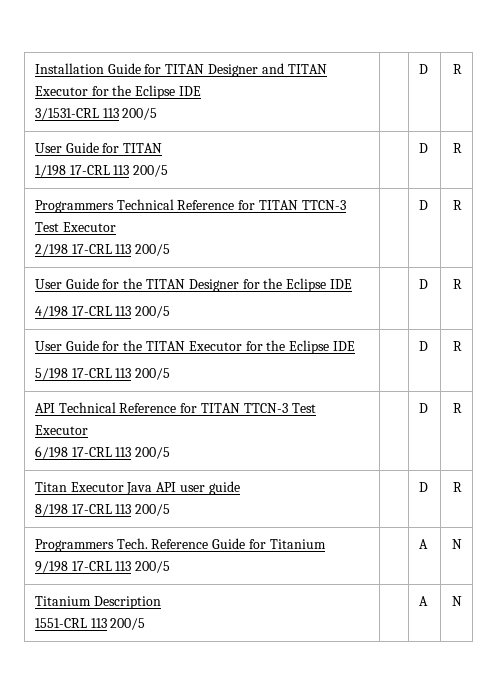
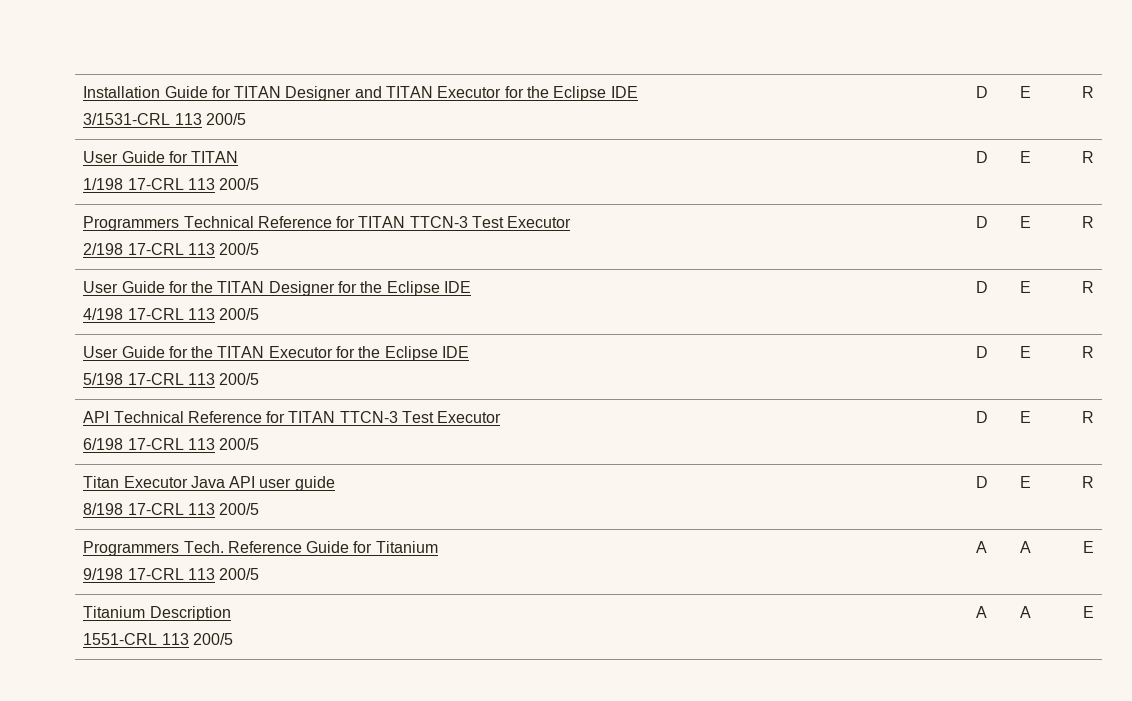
[418,64,428,74] | D -> [976,86,989,98] [1020,86,1032,98] D | E
[418,143,428,153] | D -> [976,151,989,163] [1020,151,1032,163] D | E
[418,200,428,210] | D -> [976,216,989,228] [1020,216,1032,228] D | E
[418,279,428,289] | D -> [976,281,989,293] [1020,281,1032,293] D | E
[418,341,428,351] | D -> [976,346,989,358] [1020,346,1032,358] D | E
[418,403,428,413] | D -> [976,411,989,423] [1020,411,1032,423] D | E
[418,482,428,492] | D -> [976,476,989,488] [1020,476,1032,488] D | E
[418,539,428,549] [452,539,463,549] | A | N -> [976,541,988,553] [1020,541,1032,553] [1082,541,1094,553] A | A | E
[418,596,428,606] [452,596,463,606] | A | N -> [976,606,988,618] [1020,606,1032,618] [1082,606,1094,618] A | A | E

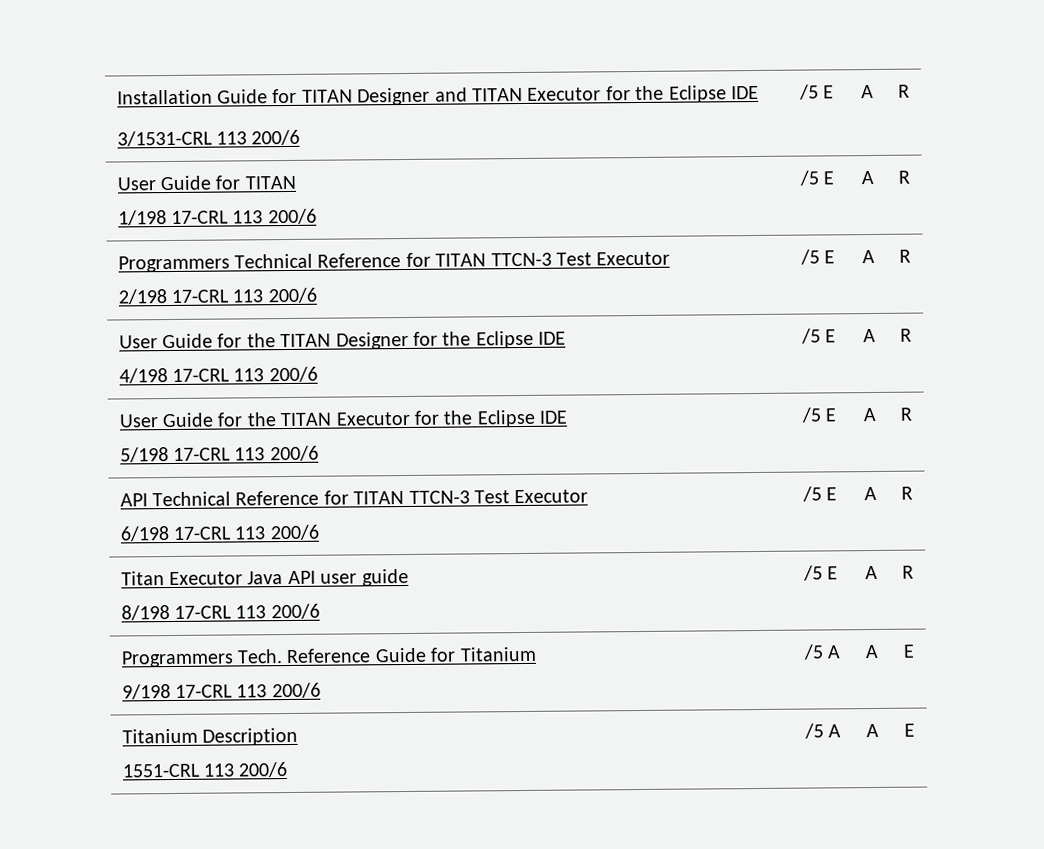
[205,113,246,125] [976,86,989,98] [1020,86,1032,98] 200/5 | D | E -> [251,129,301,146] [798,84,835,100] [860,84,874,99] 200/6 | /5 E | A
[219,178,260,190] [976,151,989,163] [1020,151,1032,163] 200/5 | D | E -> [267,208,317,225] [798,170,835,186] [860,170,874,185] 200/6 | /5 E | A
[219,243,260,255] [976,216,989,228] [1020,216,1032,228] 200/5 | D | E -> [267,287,317,304] [799,249,836,265] [861,249,875,264] 200/6 | /5 E | A
[219,308,260,320] [976,281,989,293] [1020,281,1032,293] 200/5 | D | E -> [268,366,318,383] [800,328,837,344] [862,328,876,343] 200/6 | /5 E | A
[219,373,260,385] [976,346,989,358] [1020,346,1032,358] 200/5 | D | E -> [269,445,319,462] [800,407,837,423] [862,407,876,422] 200/6 | /5 E | A
[219,438,260,450] [976,411,989,423] [1020,411,1032,423] 200/5 | D | E -> [269,524,319,541] [801,486,838,502] [863,486,877,501] 200/6 | /5 E | A
[219,503,260,515] [976,476,989,488] [1020,476,1032,488] 200/5 | D | E -> [270,603,320,620] [802,565,839,581] [864,565,878,580] 200/6 | /5 E | A
[219,568,260,580] 200/5 | -> [271,682,321,699] [802,644,824,660] 200/6 | /5
[192,633,233,645] 200/5 | -> [238,762,289,778] [803,723,824,739] 200/6 | /5

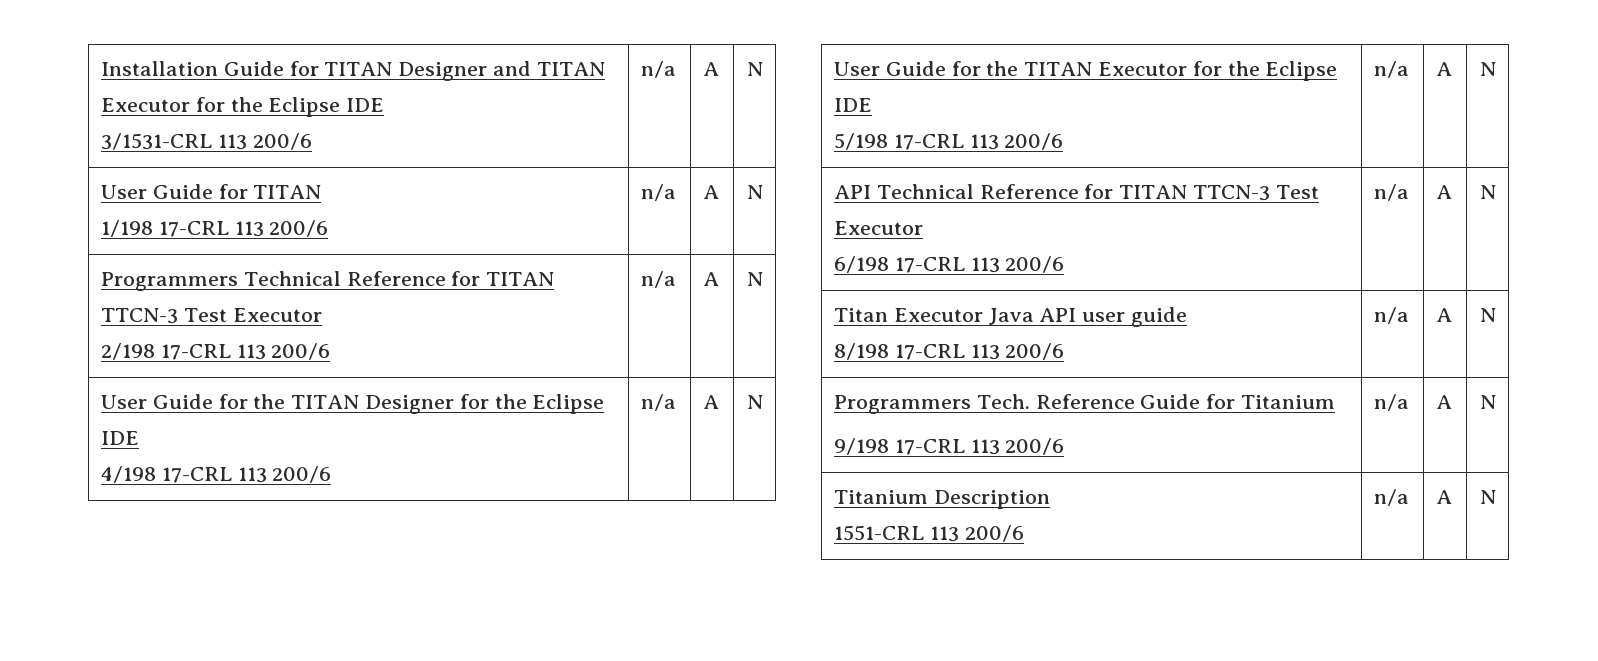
[798,84,835,100] [860,84,874,99] [898,84,911,98] /5 E | A | R -> [640,61,676,78] [702,62,719,76] [747,62,764,76] n/a | A | N
[798,170,835,186] [860,170,874,185] [898,170,911,184] /5 E | A | R -> [640,184,676,201] [702,185,719,199] [747,185,764,199] n/a | A | N
[799,249,836,265] [861,249,875,264] [899,249,912,263] /5 E | A | R -> [640,271,676,288] [702,272,719,286] [747,272,764,286] n/a | A | N
[800,328,837,344] [862,328,876,343] [900,328,913,342] /5 E | A | R -> [640,394,676,411] [702,395,719,409] [747,395,764,409] n/a | A | N
[800,407,837,423] [862,407,876,422] [900,407,913,421] /5 E | A | R -> [1373,61,1409,78] [1435,62,1452,76] [1480,62,1497,76] n/a | A | N
[801,486,838,502] [863,486,877,501] [901,486,914,500] /5 E | A | R -> [1373,184,1409,201] [1435,185,1452,199] [1480,185,1497,199] n/a | A | N
[802,565,839,581] [864,565,878,580] [902,565,915,579] /5 E | A | R -> [1373,307,1409,324] [1435,308,1452,322] [1480,308,1497,322] n/a | A | N
[802,644,842,660] [864,644,879,659] [903,644,916,658] /5 A | A | E -> [1373,394,1409,411] [1435,395,1452,409] [1480,395,1497,409] n/a | A | N
[803,723,842,739] [865,723,879,738] [904,723,916,737] /5 A | A | E -> [1373,489,1409,506] [1435,490,1452,504] [1480,490,1497,504] n/a | A | N

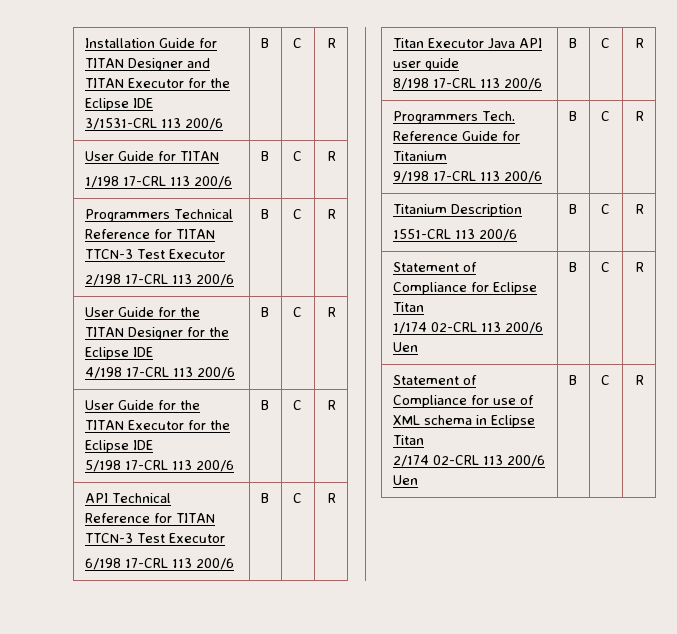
[640,61,676,78] [702,62,719,76] [747,62,764,76] n/a | A | N -> [260,38,269,48] [292,38,302,48] [328,38,337,48] B | C | R
[640,184,676,201] [702,185,719,199] [747,185,764,199] n/a | A | N -> [260,151,269,161] [292,151,302,161] [328,151,337,161] B | C | R
[640,271,676,288] [702,272,719,286] [747,272,764,286] n/a | A | N -> [260,209,269,219] [292,209,302,219] [328,209,337,219] B | C | R
[640,394,676,411] [702,395,719,409] [747,395,764,409] n/a | A | N -> [260,307,269,317] [292,307,302,317] [328,307,337,317] B | C | R
[1373,61,1409,78] [1435,62,1452,76] [1480,62,1497,76] n/a | A | N -> [260,400,269,410] [292,400,302,410] [328,400,337,410] B | C | R
[1373,184,1409,201] [1435,185,1452,199] [1480,185,1497,199] n/a | A | N -> [260,493,269,503] [292,493,302,503] [328,493,337,503] B | C | R
[1373,307,1409,324] [1435,308,1452,322] [1480,308,1497,322] n/a | A | N -> [568,38,577,48] [600,38,610,48] [636,38,645,48] B | C | R
[1373,394,1409,411] [1435,395,1452,409] [1480,395,1497,409] n/a | A | N -> [568,111,577,121] [600,111,610,121] [636,111,645,121] B | C | R
[1373,489,1409,506] [1435,490,1452,504] [1480,490,1497,504] n/a | A | N -> [568,204,577,214] [600,204,610,214] [636,204,645,214] [392,262,477,272] [392,282,537,295] [392,302,424,312] [392,322,543,334] [392,342,418,352] [568,262,577,272] [600,262,610,272] [636,262,645,272] [392,375,477,385] [392,395,534,408] [392,415,535,428] [392,435,424,445] [392,455,545,467] [392,475,418,485] [568,375,577,385] [600,375,610,385] [636,375,645,385] B | C | R // Statement of Compliance for Eclipse Titan // 1/174 02-CRL 113 200/6 Uen | B | C | R // Statement of Compliance for use of XML schema in Eclipse Titan // 2/174 02-CRL 113 200/6 Uen | B | C | R

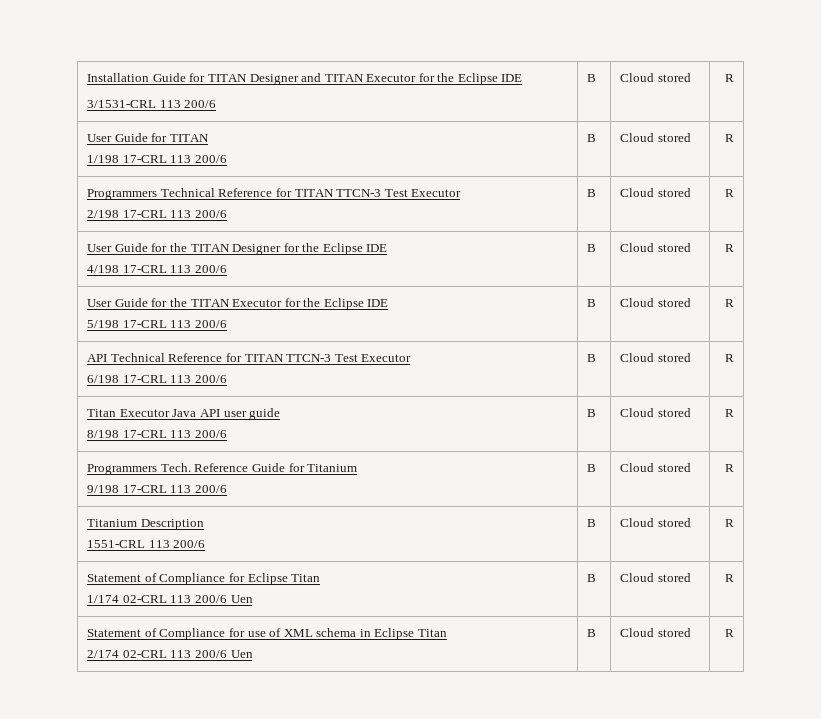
[292,38,302,48] C -> [620,73,691,82] Cloud stored
[292,151,302,161] C -> [620,133,691,142] Cloud stored
[292,209,302,219] C -> [620,188,691,197] Cloud stored
[292,307,302,317] C -> [620,243,691,252] Cloud stored
[292,400,302,410] C -> [620,298,691,307] Cloud stored
[292,493,302,503] C -> [620,353,691,362] Cloud stored
[600,38,610,48] C -> [620,408,691,417] Cloud stored
[600,111,610,121] C -> [620,463,691,472] Cloud stored
[600,204,610,214] C -> [620,518,691,527] Cloud stored
[600,262,610,272] C -> [620,573,691,582] Cloud stored
[600,375,610,385] C -> [620,628,691,637] Cloud stored

